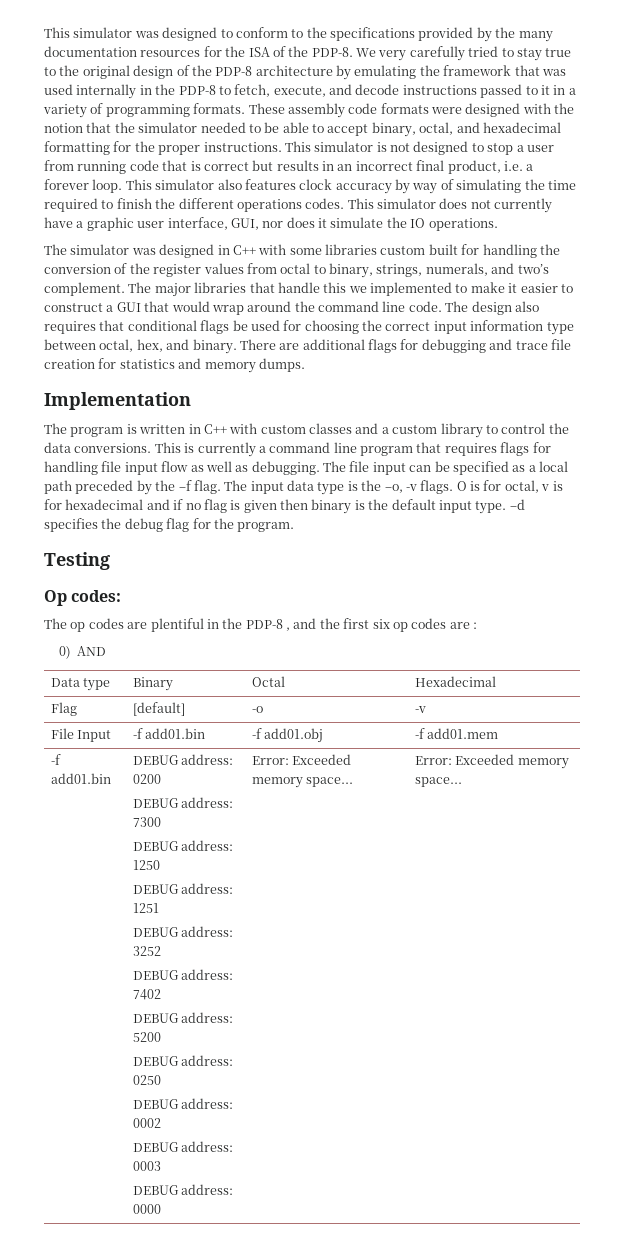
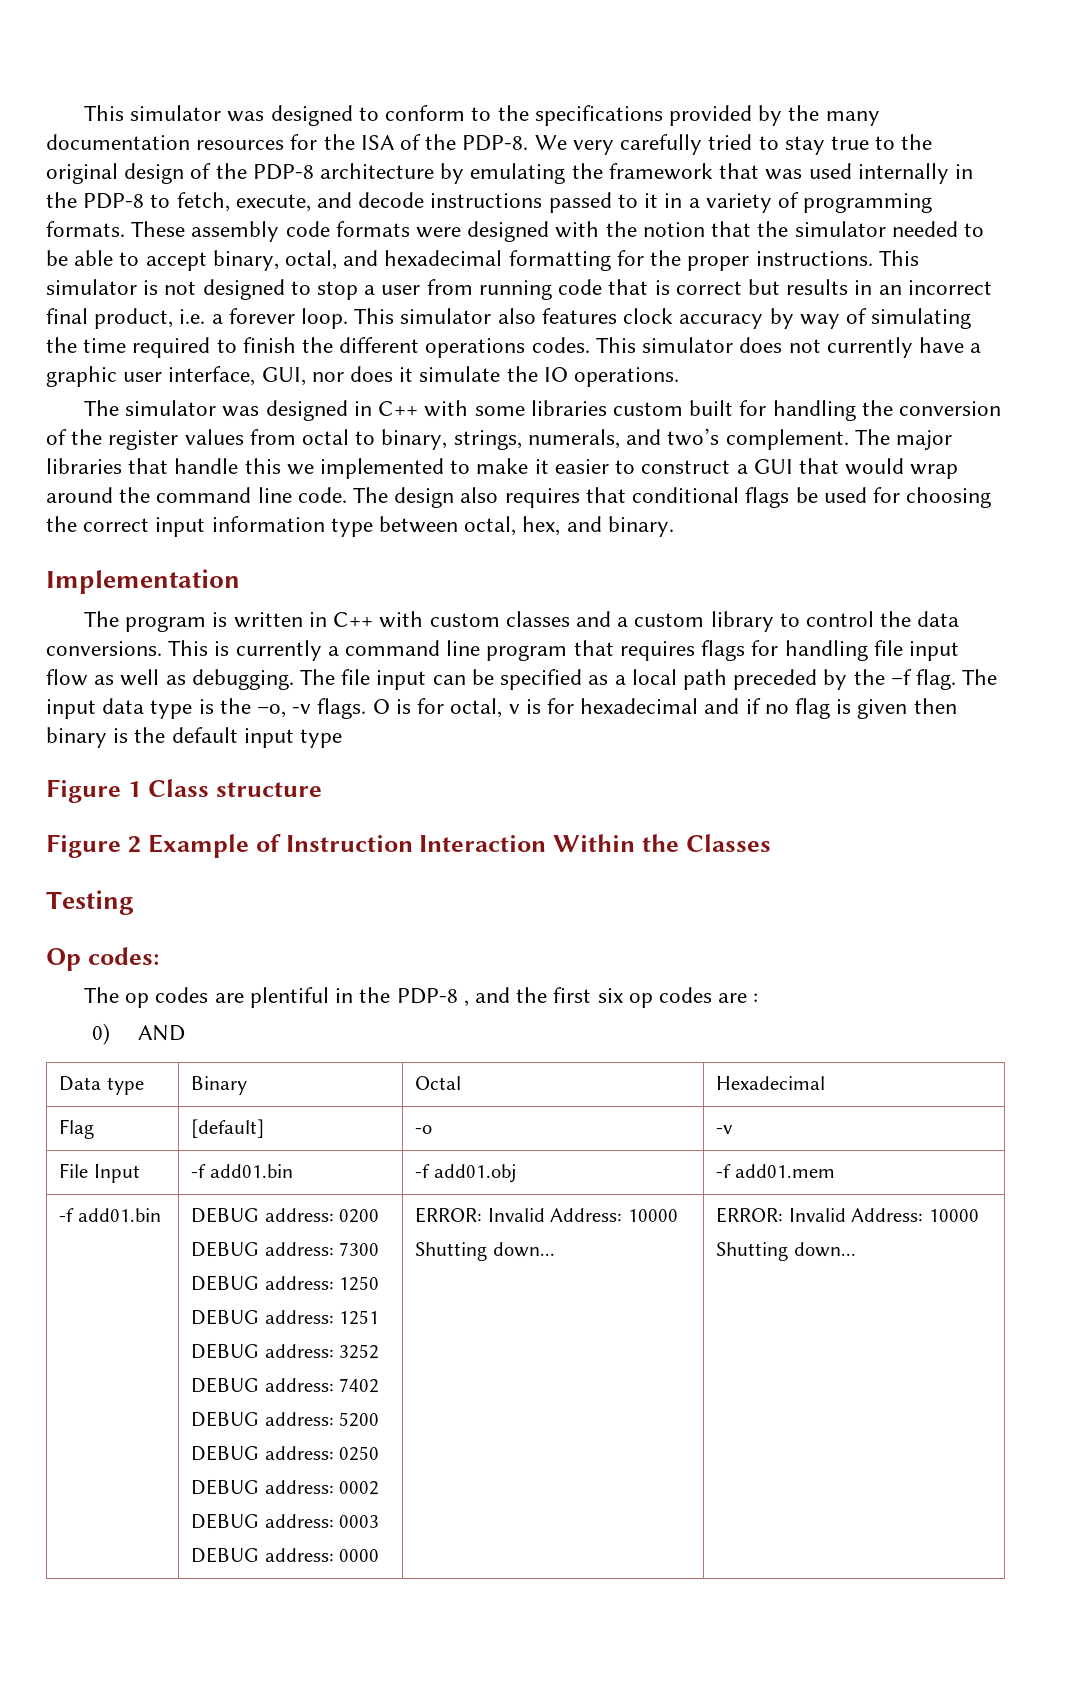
[239,339,571,353] [44,358,305,373] There are additional flags for debugging and trace file creation for statistics and memory dumps. -> (674, 526) none
[475,499,525,514] [44,518,295,532] type. –d specifies the debug flag for the program. -> [300,729,343,748] [46,779,322,803] [46,834,772,858] type // Figure 1 Class structure // Figure 2 Example of Instruction Interaction Within the Classes
[251,754,352,765] [251,777,354,788] [414,754,569,769] [414,777,462,787] Error: Exceeded memory space... | Error: Exceeded memory space... -> [414,1207,678,1223] [414,1242,555,1261] [715,1207,979,1223] [715,1242,856,1261] ERROR: Invalid Address: 10000 // Shutting down... | ERROR: Invalid Address: 10000 // Shutting down...

